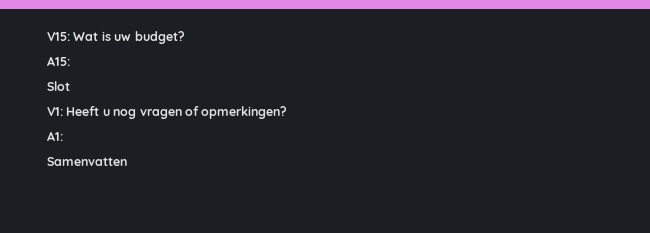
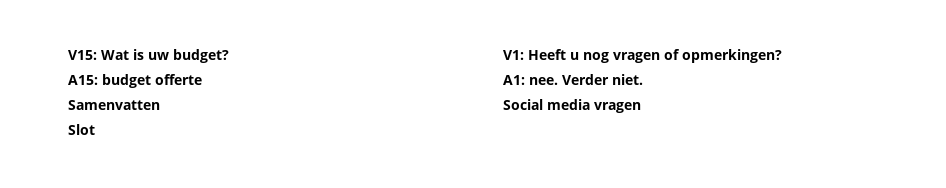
(70, 61) none -> [102,74,202,88] [68,100,160,110] budget offerte // Samenvatten
[47,157,127,166] // Samenvatten -> [529,74,643,85] [503,99,641,113] nee. Verder niet. // Social media vragen

